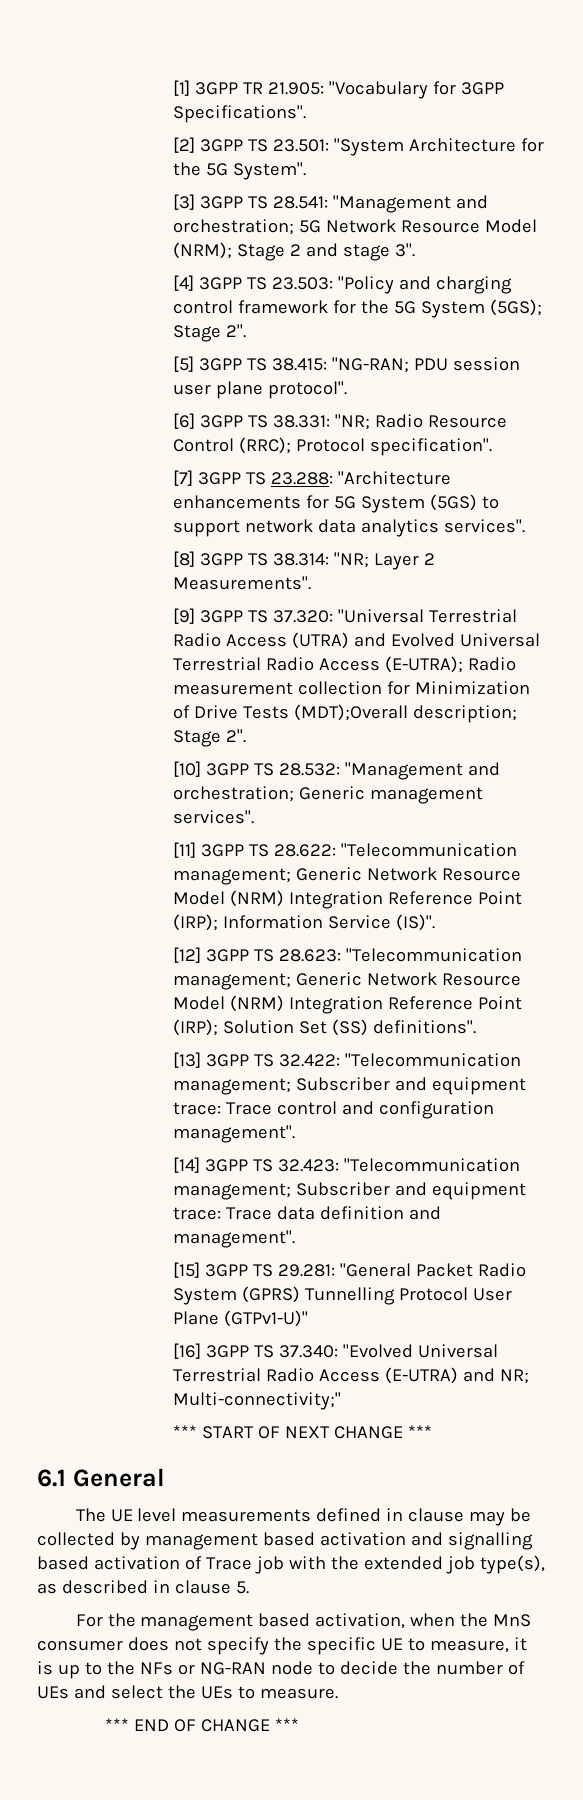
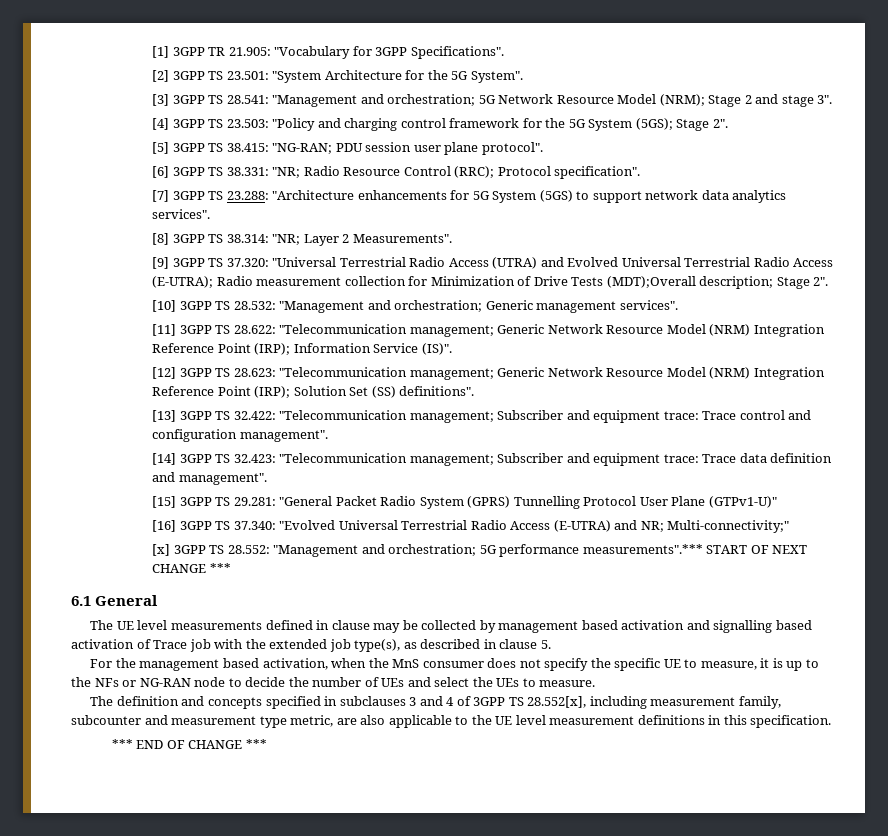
[172,1425,197,1438] *** -> [152,544,703,557] [x] 3GPP TS 28.552: "Management and orchestration; 5G performance measurements".***
(338, 1693) none -> [90,696,781,709] [71,715,832,728] // The definition and concepts specified in subclauses 3 and 4 of 3GPP TS 28.552[x], including measurement family, subcounter and measurement type metric, are also applicable to the UE level measurement definitions in this specification.

